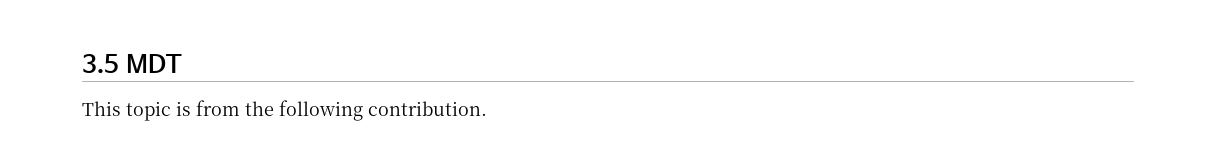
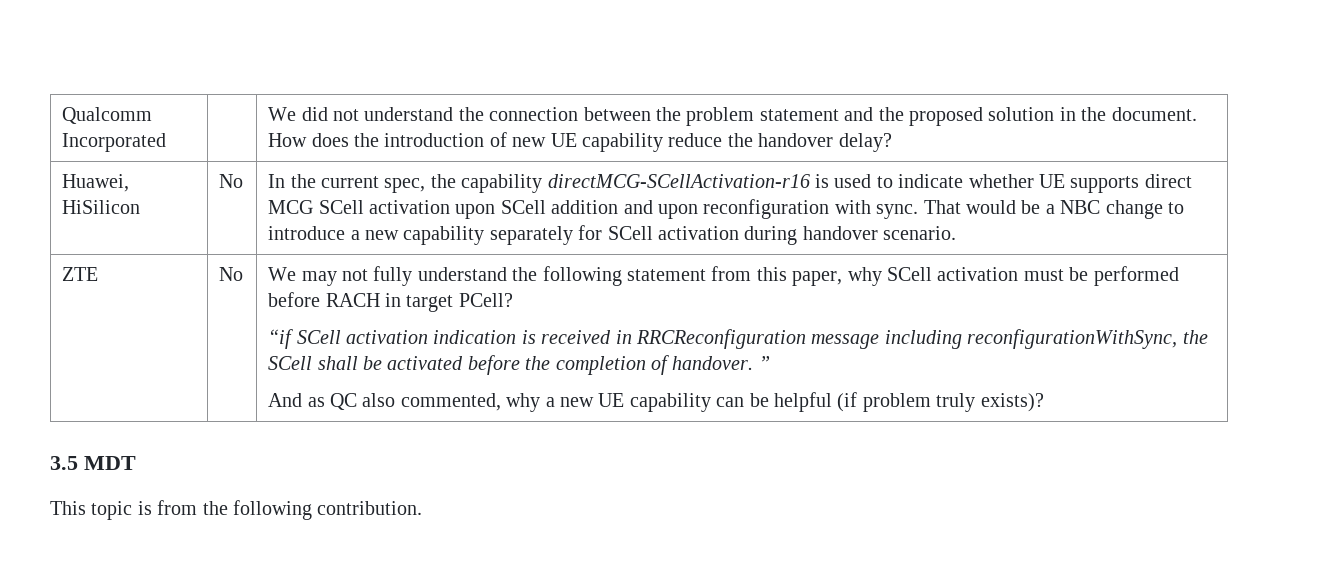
(82, 64) none -> [62,107,153,124] [62,133,167,152] [268,107,1197,126] [268,132,892,152] [62,174,130,192] [62,200,141,214] [219,174,244,188] [268,174,1192,193] [268,199,1185,219] [268,225,957,245] [62,267,99,281] [219,267,244,281] [268,266,1179,286] [268,292,513,312] [268,329,1208,349] [268,355,770,375] [268,392,1044,412] Qualcomm Incorporated | | We did not understand the connection between the problem statement and the proposed solution in the document. How does the introduction of new UE capability reduce the handover delay? // Huawei, HiSilicon | No | In the current spec, the capability directMCG-SCellActivation-r16 is used to indicate whether UE supports direct MCG SCell activation upon SCell addition and upon reconfiguration with sync. That would be a NBC change to introduce a new capability separately for SCell activation during handover scenario. // ZTE | No | We may not fully understand the following statement from this paper, why SCell activation must be performed before RACH in target PCell? // “if SCell activation indication is received in RRCReconfiguration message including reconfigurationWithSync, the SCell shall be activated before the completion of handover. ” // And as QC also commented, why a new UE capability can be helpful (if problem truly exists)? //

